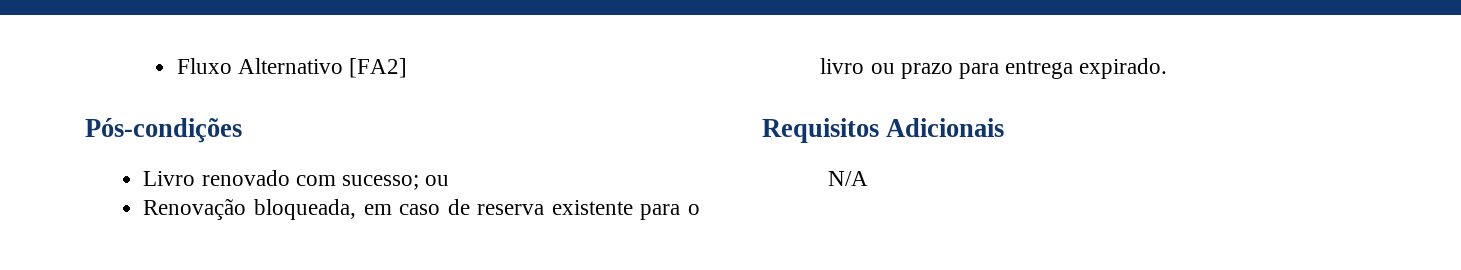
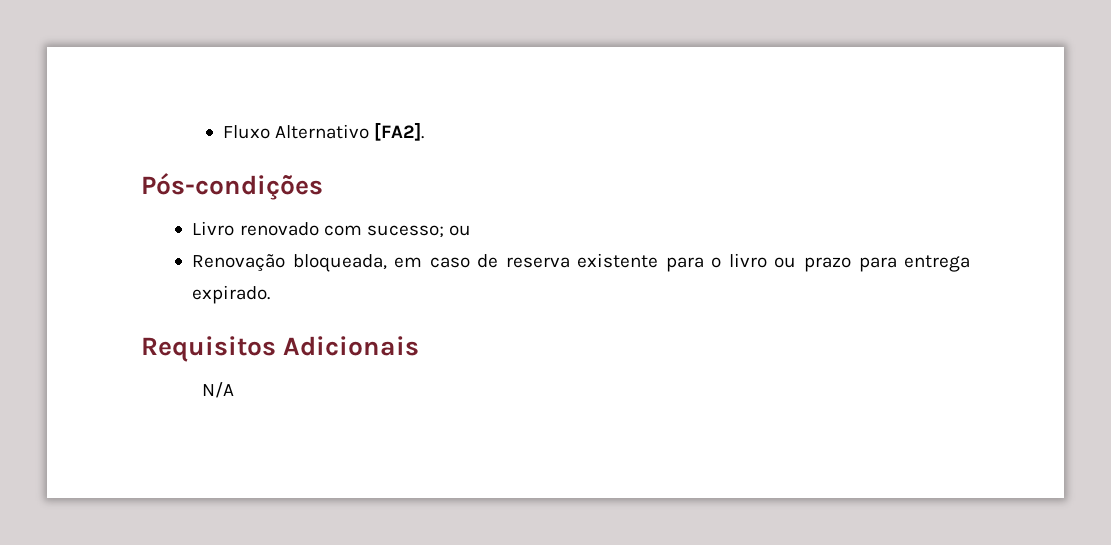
[349,58,408,78] [FA2] -> [374,122,425,141] [FA2].

